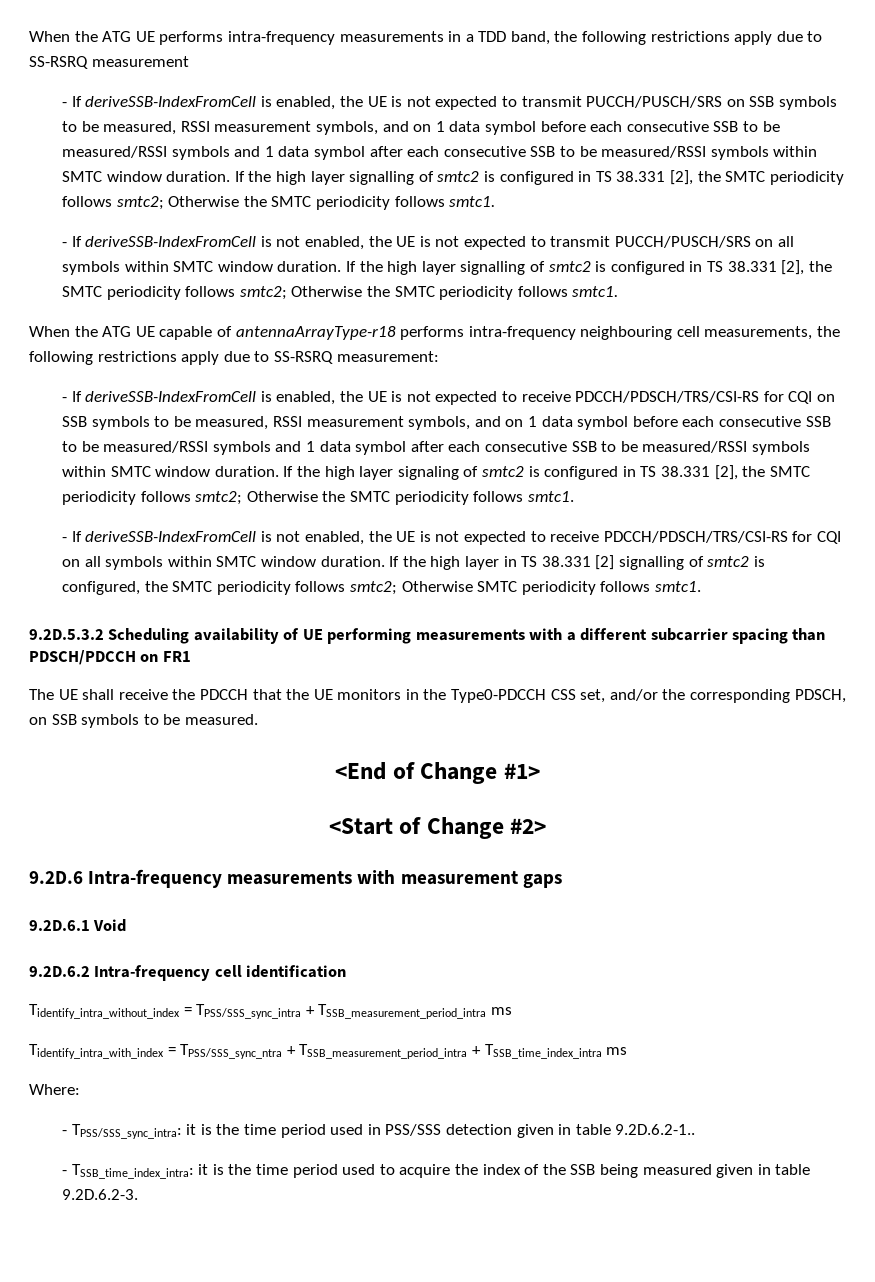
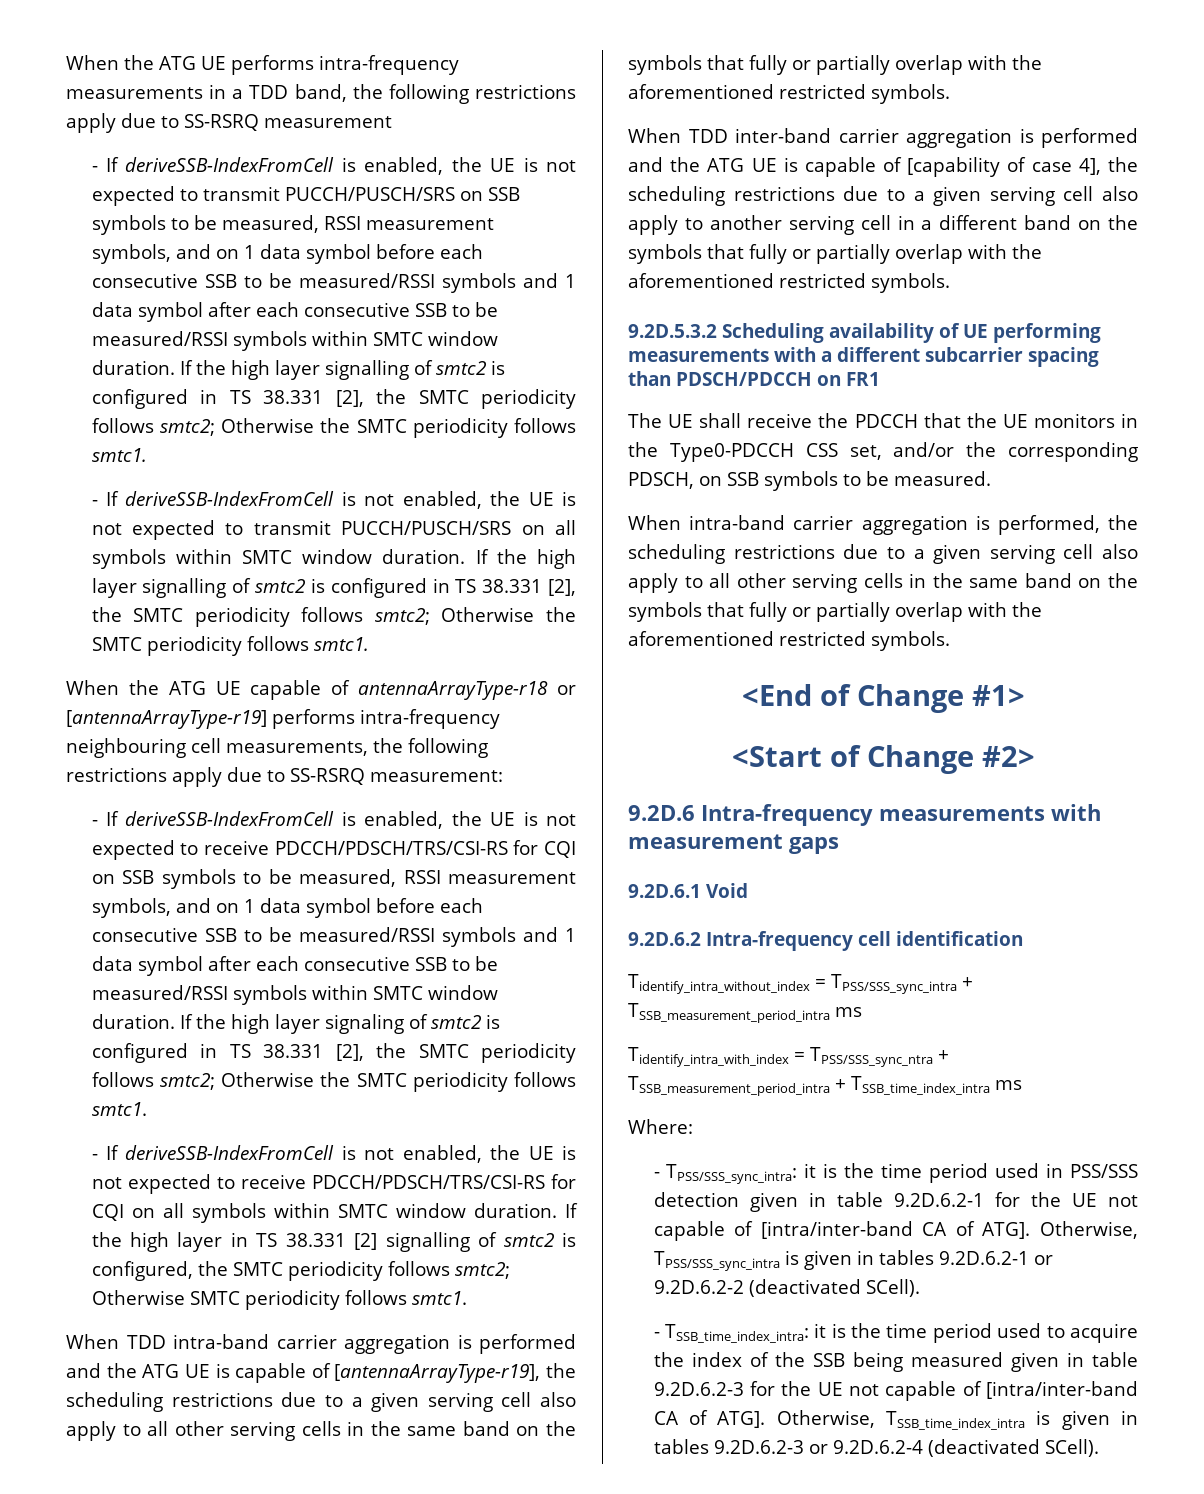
(396, 333) none -> [557,685,576,695] [66,710,267,729] or [antennaArrayType-r19]
(701, 586) none -> [66,1334,576,1354] [66,1363,576,1383] [66,1392,576,1412] [66,1421,576,1441] [628,55,1042,75] [628,84,950,104] [628,128,1138,148] [628,157,1138,177] [628,186,1138,206] [628,215,1138,235] [628,244,1042,264] [628,273,950,293] // When TDD intra-band carrier aggregation is performed and the ATG UE is capable of [antennaArrayType-r19], the scheduling restrictions due to a given serving cell also apply to all other serving cells in the same band on the symbols that fully or partially overlap with the aforementioned restricted symbols. // When TDD inter-band carrier aggregation is performed and the ATG UE is capable of [capability of case 4], the scheduling restrictions due to a given serving cell also apply to another serving cell in a different band on the symbols that fully or partially overlap with the aforementioned restricted symbols.
(258, 719) none -> [628,515,1138,535] [628,544,1138,564] [628,573,1138,593] [628,602,1042,622] [628,631,950,651] // When intra-band carrier aggregation is performed, the scheduling restrictions due to a given serving cell also apply to all other serving cells in the same band on the symbols that fully or partially overlap with the aforementioned restricted symbols.
[615,1124,696,1135] 9.2D.6.2-1.. -> [893,1192,1138,1207] [653,1221,1138,1241] [653,1250,1053,1271] [653,1279,920,1297] 9.2D.6.2-1 for the UE not capable of [intra/inter-band CA of ATG]. Otherwise, TPSS/SSS_sync_intra is given in tables 9.2D.6.2-1 or 9.2D.6.2-2 (deactivated SCell).
[62,1189,139,1200] 9.2D.6.2-3. -> [653,1381,1138,1401] [653,1410,1138,1430] [653,1439,1099,1457] 9.2D.6.2-3 for the UE not capable of [intra/inter-band CA of ATG]. Otherwise, TSSB_time_index_intra is given in tables 9.2D.6.2-3 or 9.2D.6.2-4 (deactivated SCell).

